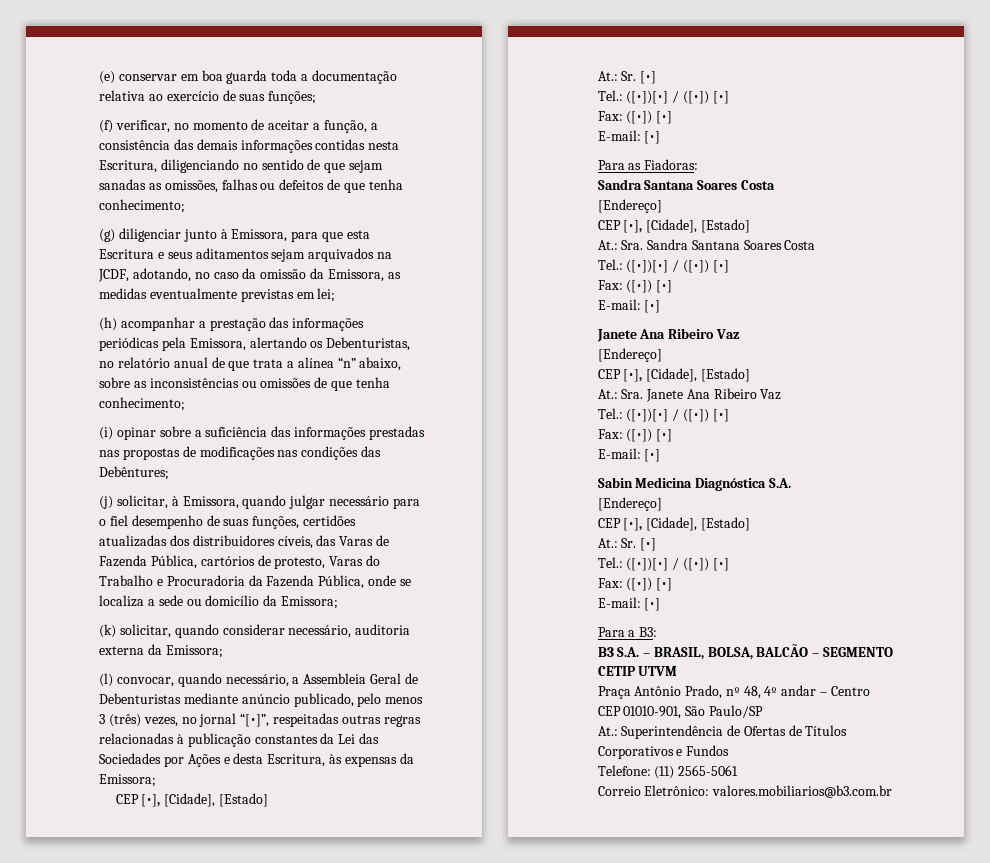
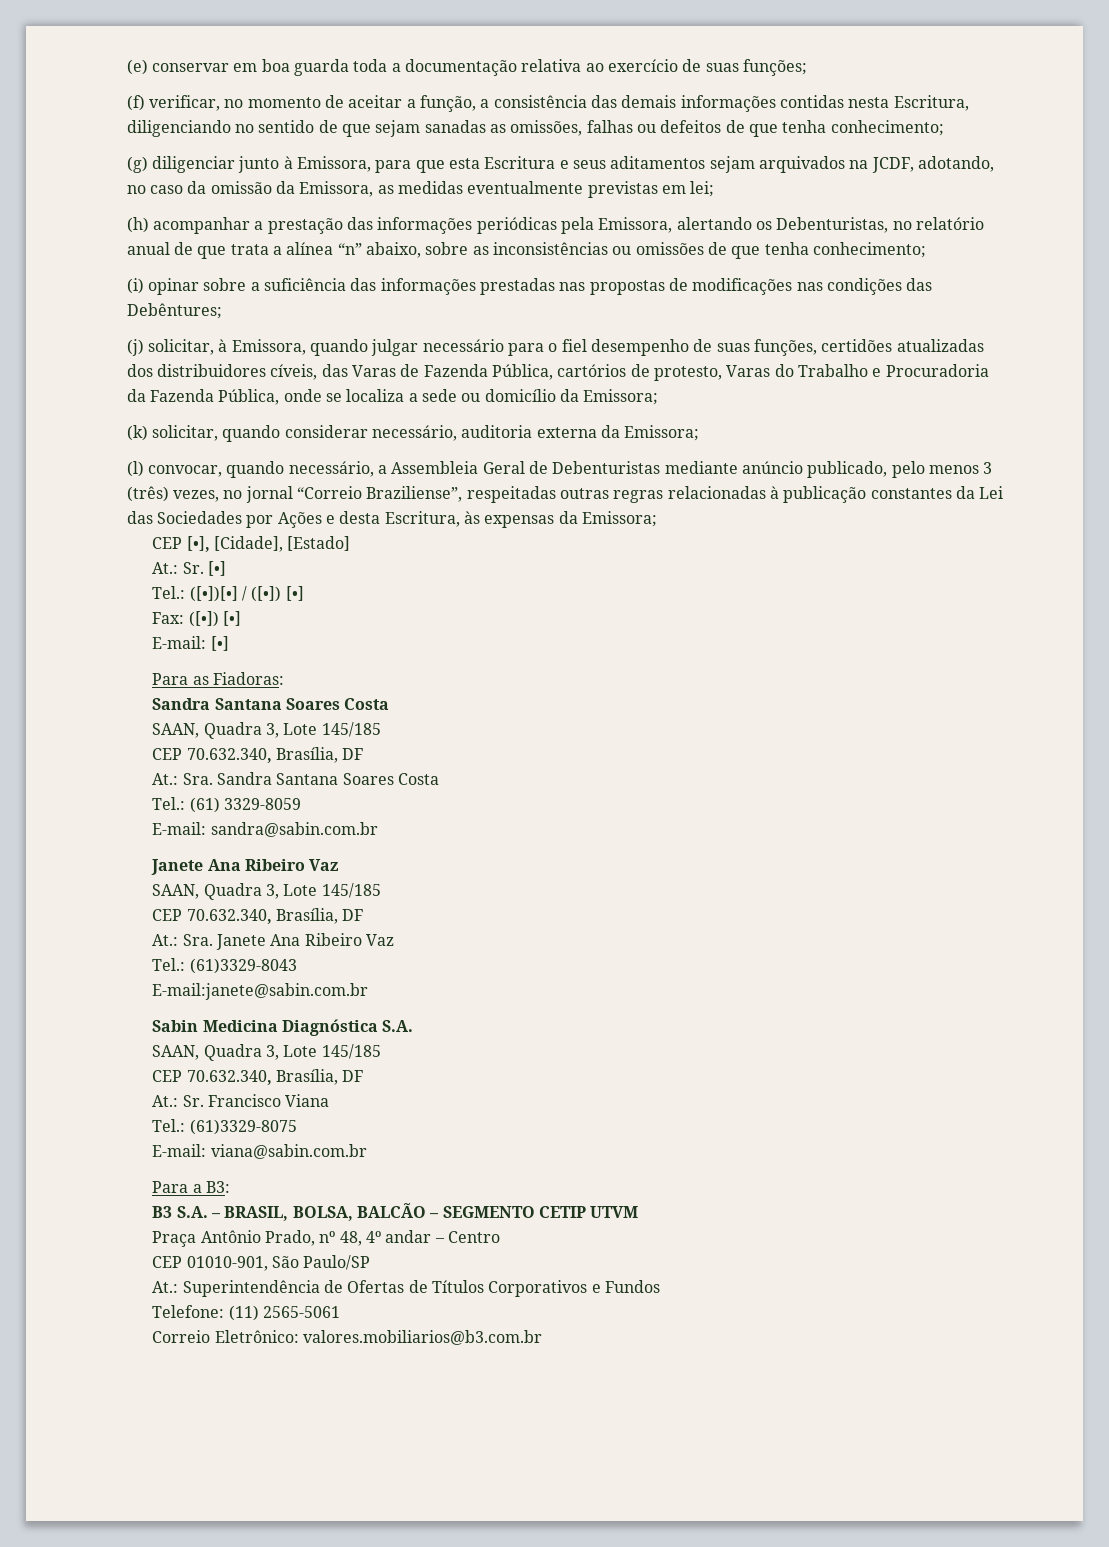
[240,713,270,727] “[•]”, -> [297,486,463,502] “Correio Braziliense”,
[597,199,662,213] [597,219,750,233] [Endereço] // CEP [•], [Cidade], [Estado] -> [152,722,381,739] [152,747,364,763] SAAN, Quadra 3, Lote 145/185 // CEP 70.632.340, Brasília, DF
[626,260,729,273] [597,280,673,293] [597,299,661,313] [596,328,740,342] [597,348,662,362] [597,368,750,382] ([•])[•] / ([•]) [•] // Fax: ([•]) [•] // E-mail: [•] // Janete Ana Ribeiro Vaz // [Endereço] // CEP [•], [Cidade], [Estado] -> [189,797,302,813] [152,822,378,837] [151,859,339,875] [152,883,381,900] [152,908,364,924] (61) 3329-8059 // E-mail: sandra@sabin.com.br // Janete Ana Ribeiro Vaz // SAAN, Quadra 3, Lote 145/185 // CEP 70.632.340, Brasília, DF
[626,409,729,422] [597,429,673,442] [597,448,661,462] [597,477,791,491] [597,497,662,511] [597,517,750,531] [597,538,657,551] [597,557,729,571] [597,578,673,591] [597,597,661,611] ([•])[•] / ([•]) [•] // Fax: ([•]) [•] // E-mail: [•] // Sabin Medicina Diagnóstica S.A. // [Endereço] // CEP [•], [Cidade], [Estado] // At.: Sr. [•] // Tel.: ([•])[•] / ([•]) [•] // Fax: ([•]) [•] // E-mail: [•] -> [189,958,297,974] [152,983,369,1000] [152,1019,414,1036] [152,1044,381,1061] [152,1069,364,1085] [152,1094,330,1107] [152,1119,297,1135] [152,1144,367,1159] (61)3329-8043 // E-mail:janete@sabin.com.br // Sabin Medicina Diagnóstica S.A. // SAAN, Quadra 3, Lote 145/185 // CEP 70.632.340, Brasília, DF // At.: Sr. Francisco Viana // Tel.: (61)3329-8075 // E-mail: viana@sabin.com.br

